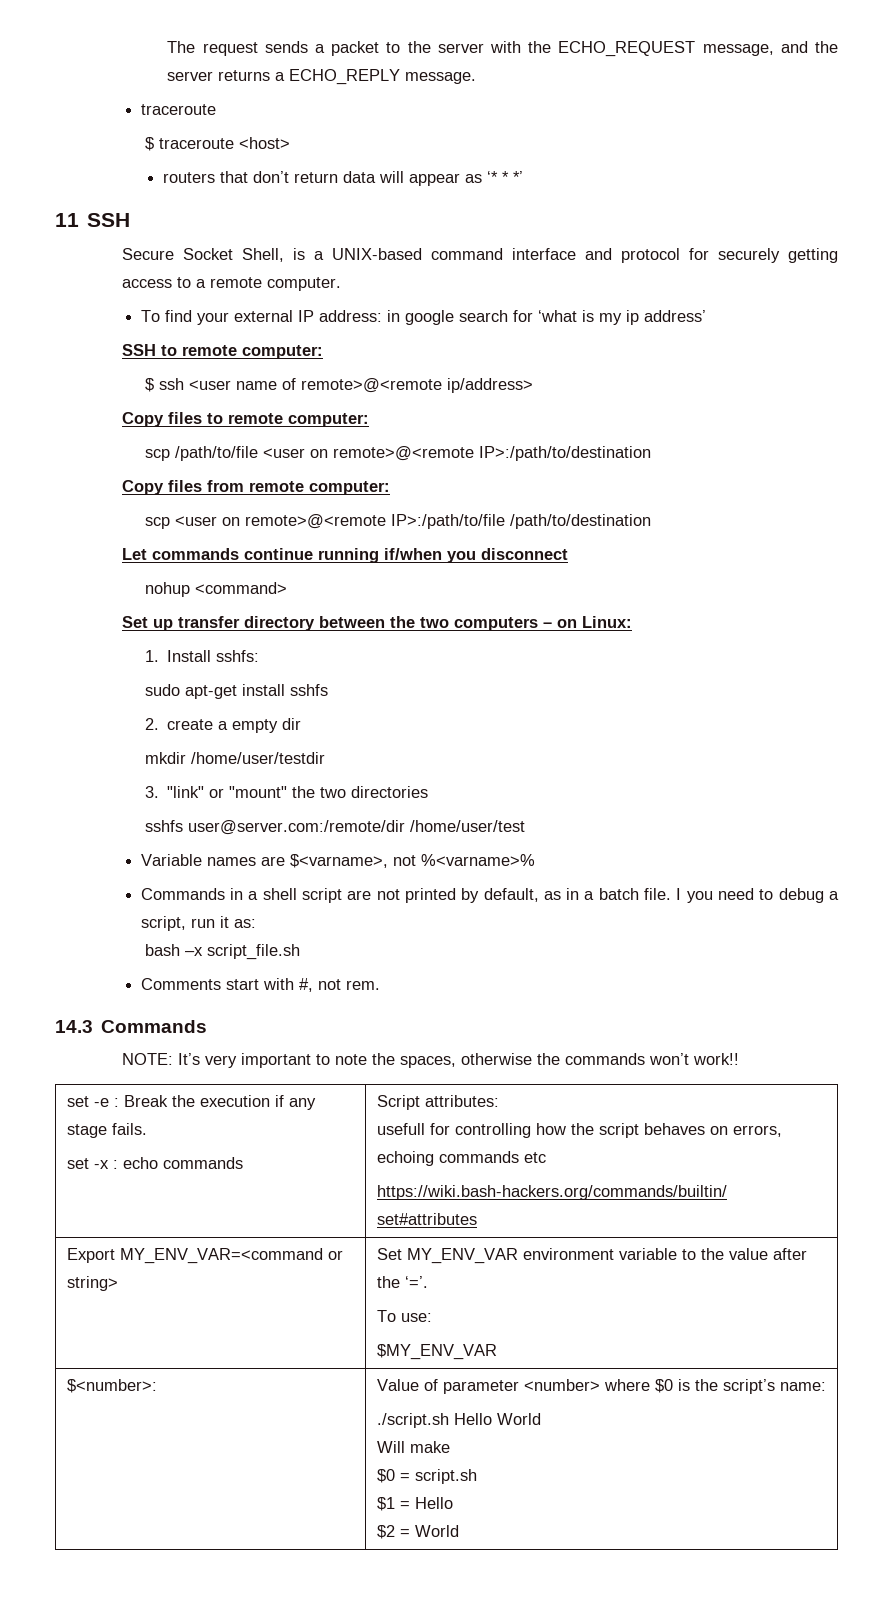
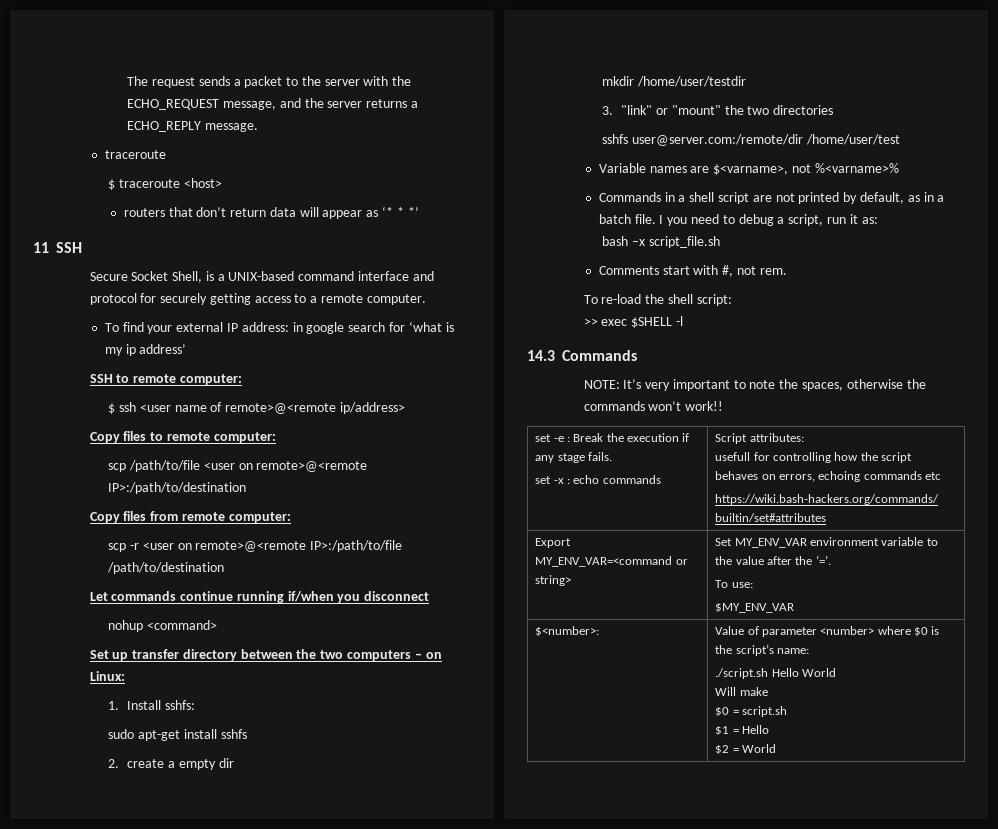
(170, 523) none -> [130,543,140,550] -r
(380, 985) none -> [583,294,732,306] [583,316,683,328] // To re-load the shell script: // >> exec $SHELL -l

